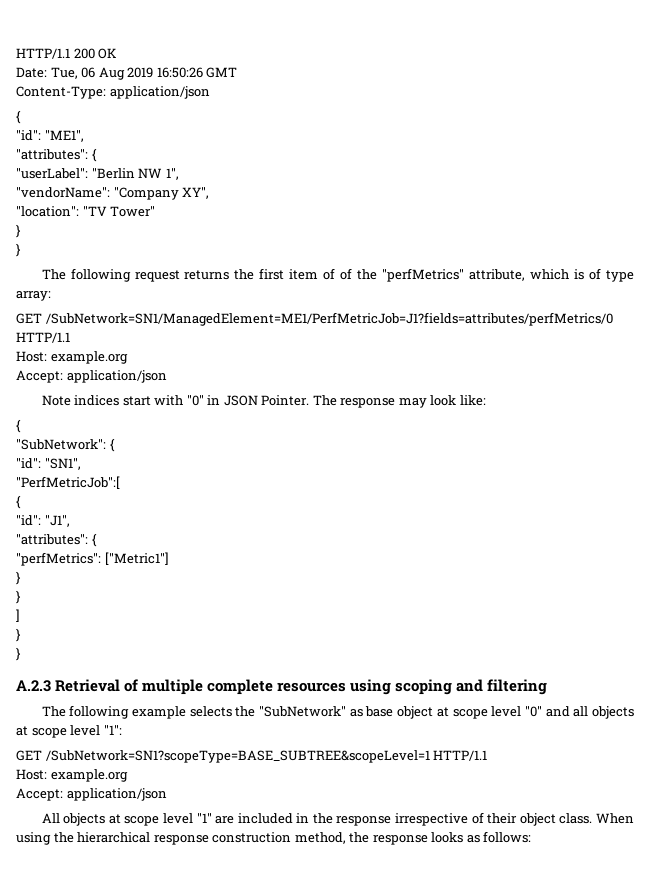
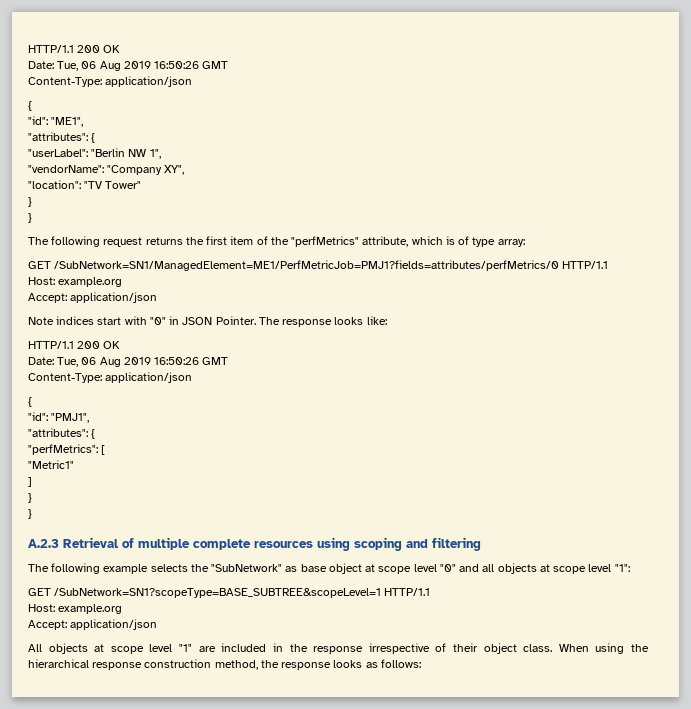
[340,268,353,280] of -> (268, 240) none
[45,312,613,326] /SubNetwork=SN1/ManagedElement=ME1/PerfMetricJob=J1?fields=attributes/perfMetrics/0 -> [54,260,560,271] /SubNetwork=SN1/ManagedElement=ME1/PerfMetricJob=PMJ1?fields=attributes/perfMetrics/0
[398,395,457,408] may look -> [334,317,364,325] looks
[16,419,21,433] [16,438,115,452] [16,458,81,470] [16,476,120,489] [16,495,21,509] [16,515,70,527] { // "SubNetwork": { // "id": "SN1", // "PerfMetricJob":[ // { // "id": "J1", -> [28,341,121,349] [28,357,229,367] [28,372,193,383] [28,397,32,407] [28,412,90,423] HTTP/1.1 200 OK // Date: Tue, 06 Aug 2019 16:50:26 GMT // Content-Type: application/json // { // "id": "PMJ1",
[104,552,169,565] [16,571,21,585] [16,590,21,604] ["Metric1"] // } // } -> [101,445,106,455] [28,460,74,469] [ // "Metric1"

